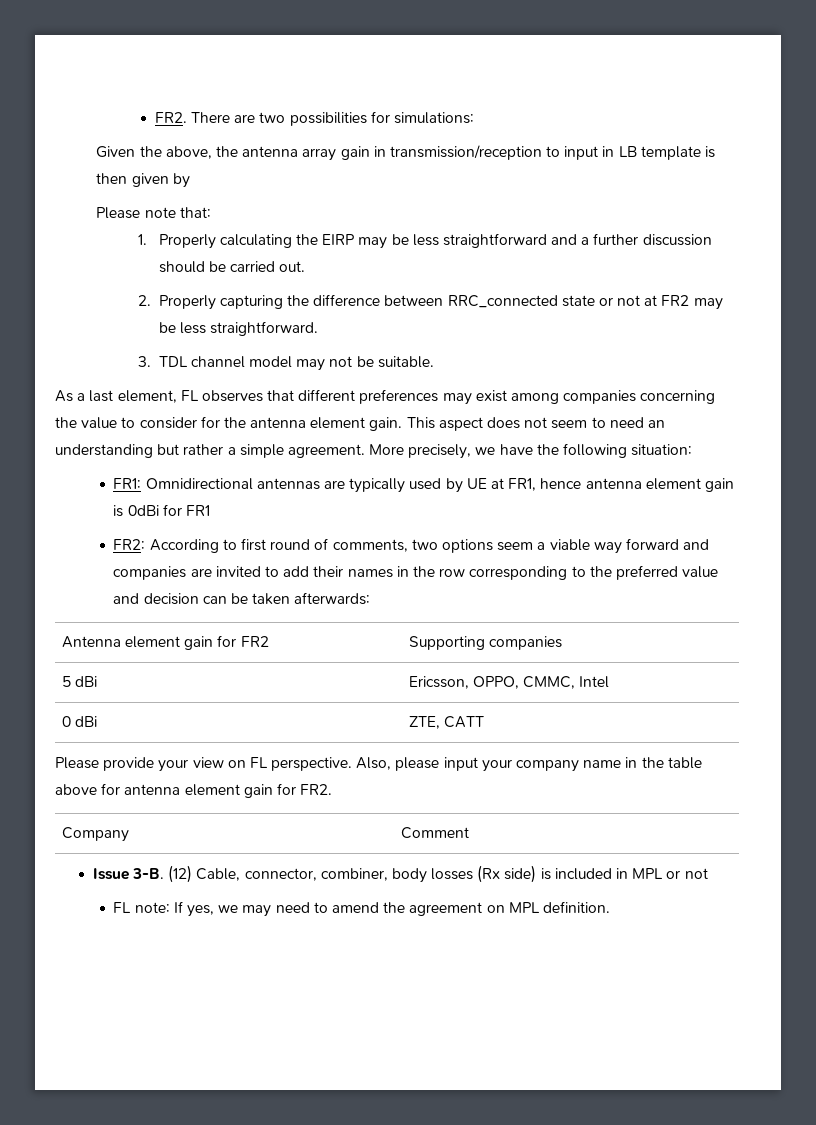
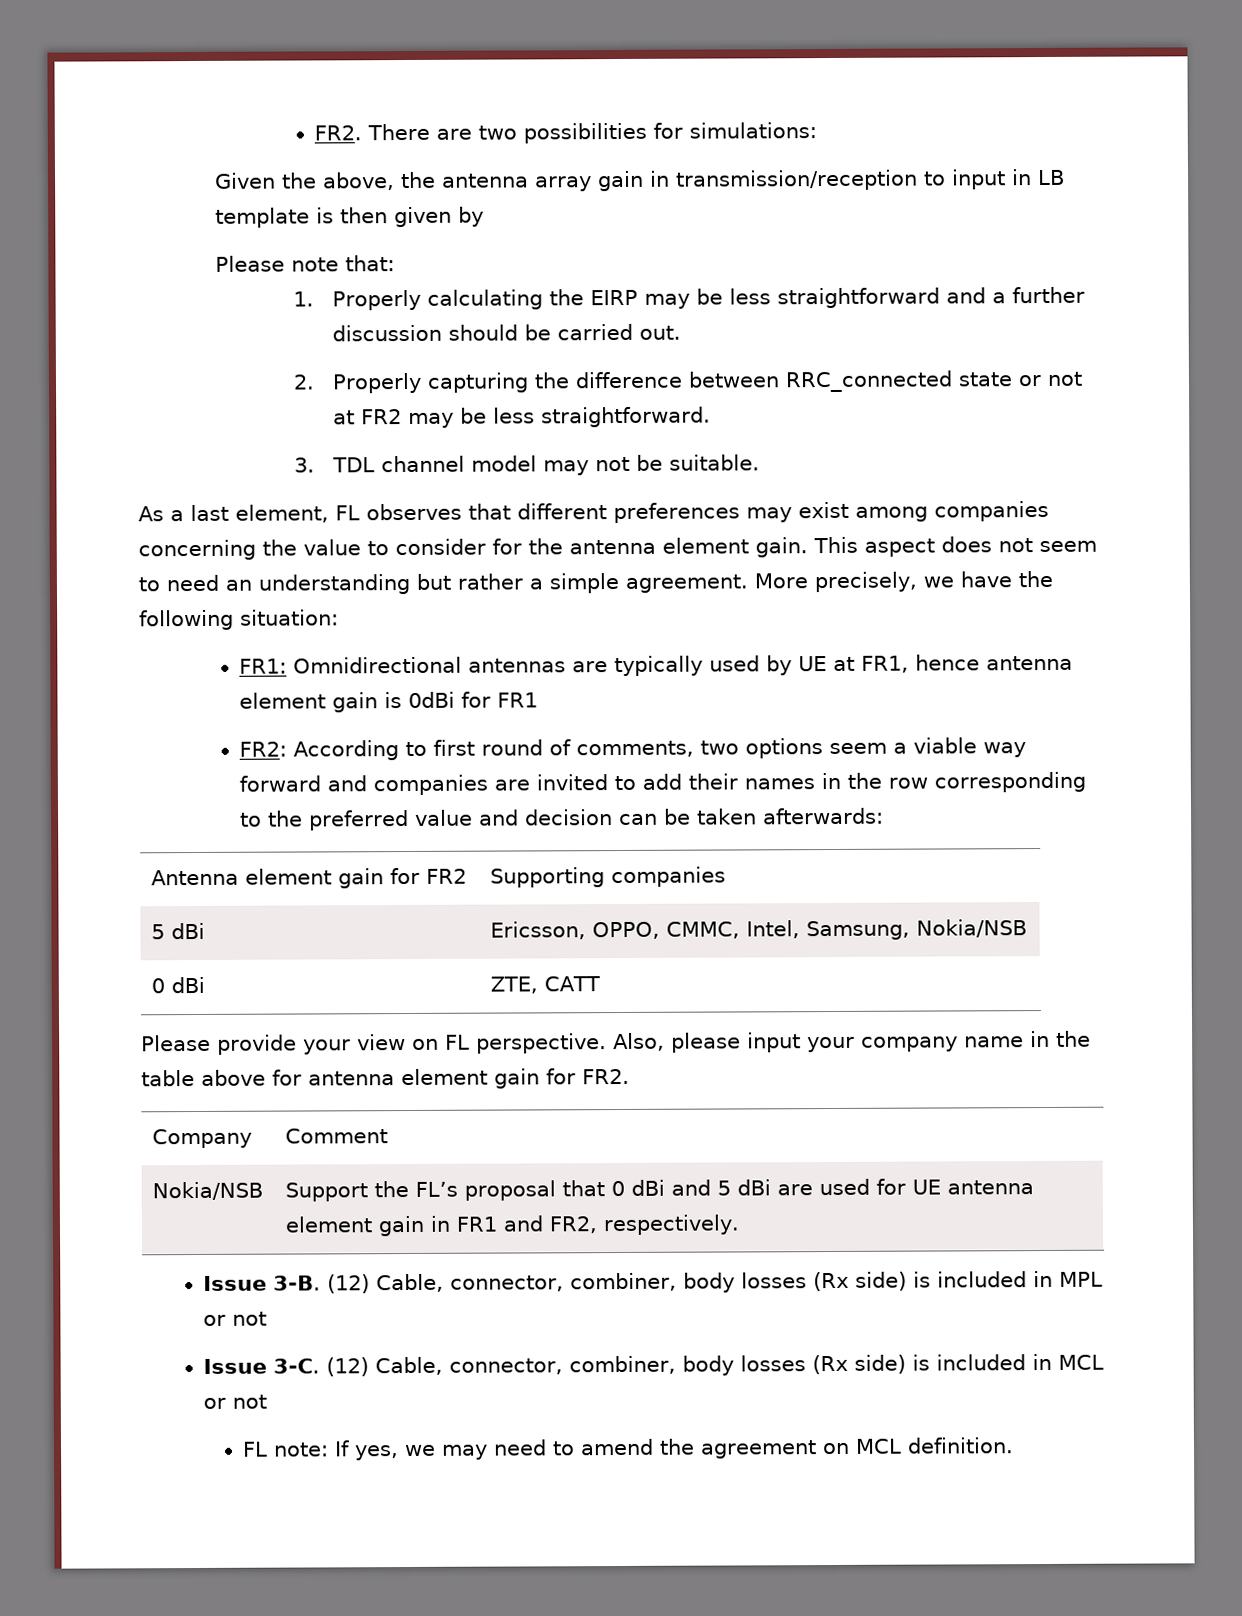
[579,676,610,688] Intel -> [746,919,1028,941] Intel, Samsung, Nokia/NSB
(469, 833) none -> [152,1181,264,1201] [285,1178,1035,1202] [285,1214,741,1237] // Nokia/NSB | Support the FL’s proposal that 0 dBi and 5 dBi are used for UE antenna element gain in FR1 and FR2, respectively.
(708, 873) none -> [203,1353,1105,1377] [203,1394,268,1409] // Issue 3-C. (12) Cable, connector, combiner, body losses (Rx side) is included in MCL or not
[508,902,540,913] MPL -> [855,1438,903,1454] MCL

